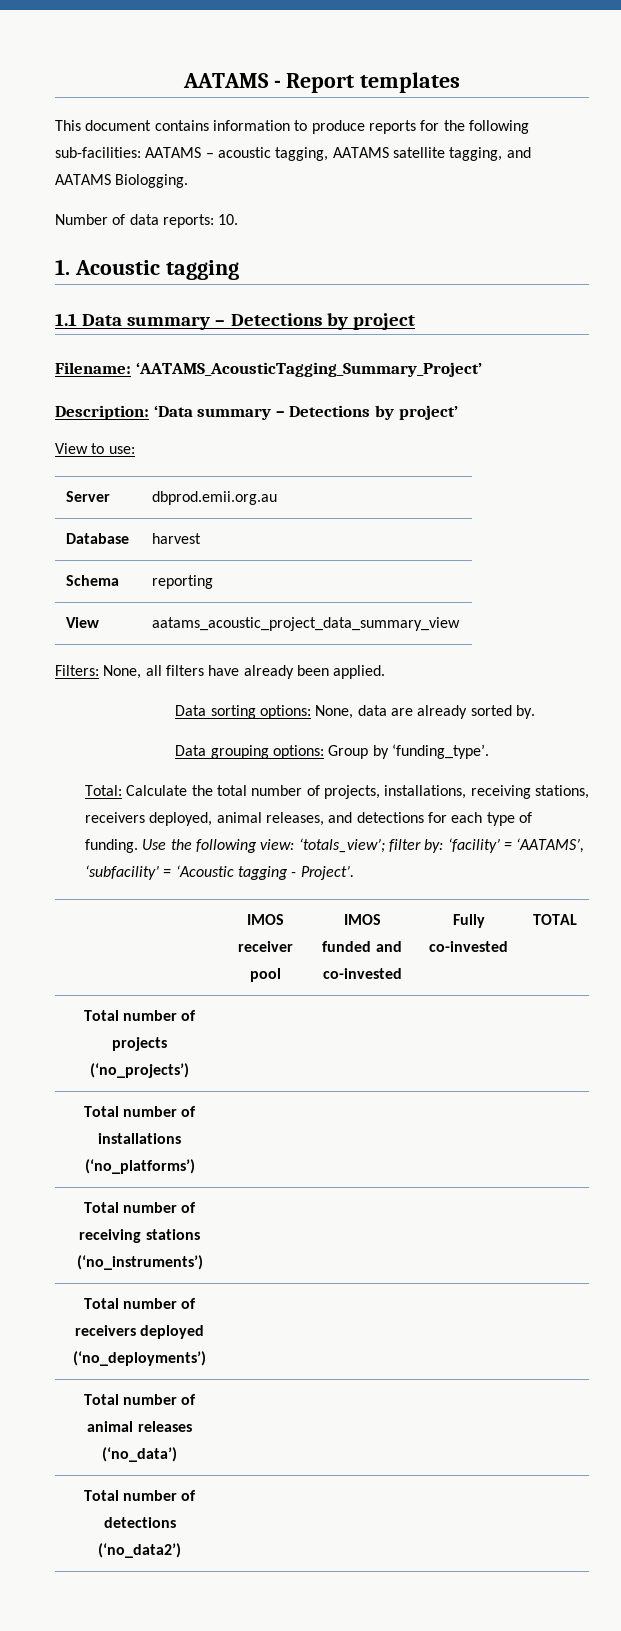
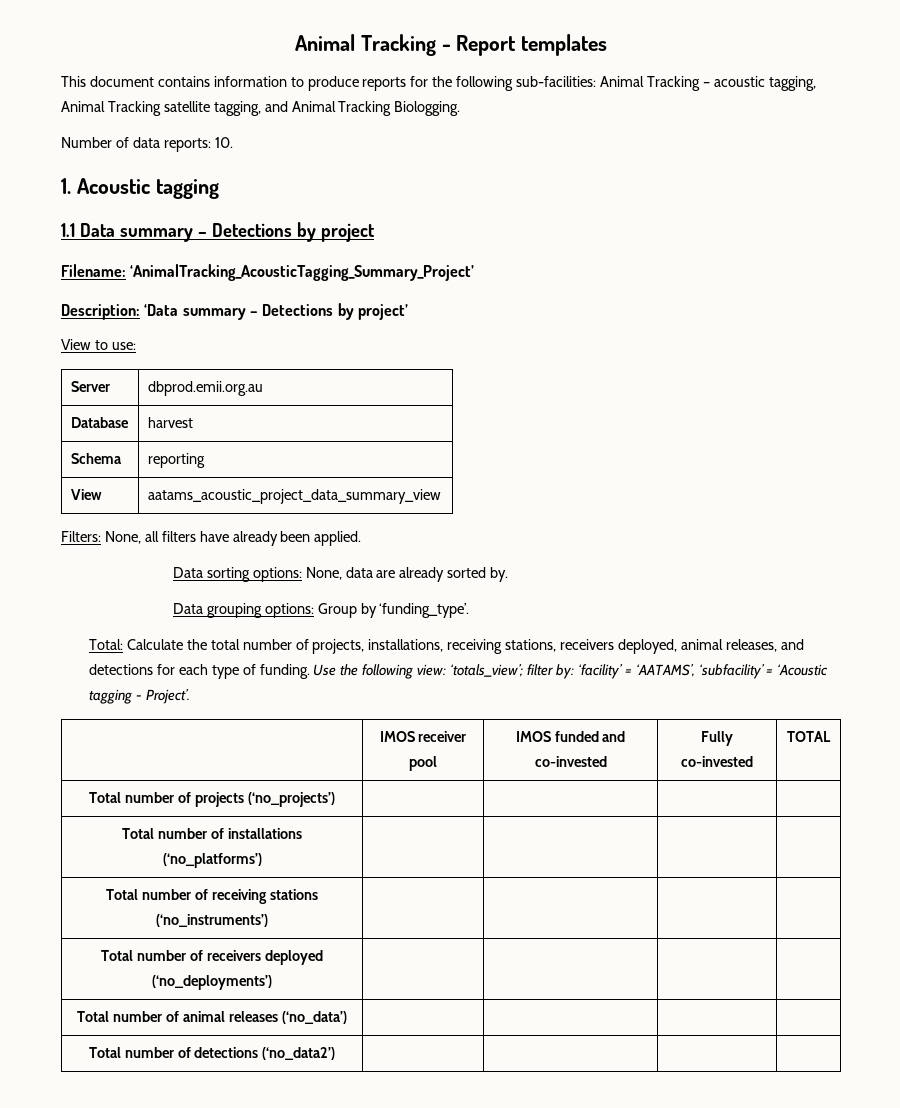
[182,73,269,88] AATAMS -> [294,34,436,56] Animal Tracking
[145,147,202,158] AATAMS -> [600,76,700,91] Animal Tracking
[332,147,389,158] AATAMS -> [61,101,161,116] Animal Tracking
[55,174,111,185] AATAMS -> [291,101,392,116] Animal Tracking
[135,362,482,377] ‘AATAMS_AcousticTagging_Summary_Project’ -> [130,264,475,281] ‘AnimalTracking_AcousticTagging_Summary_Project’

